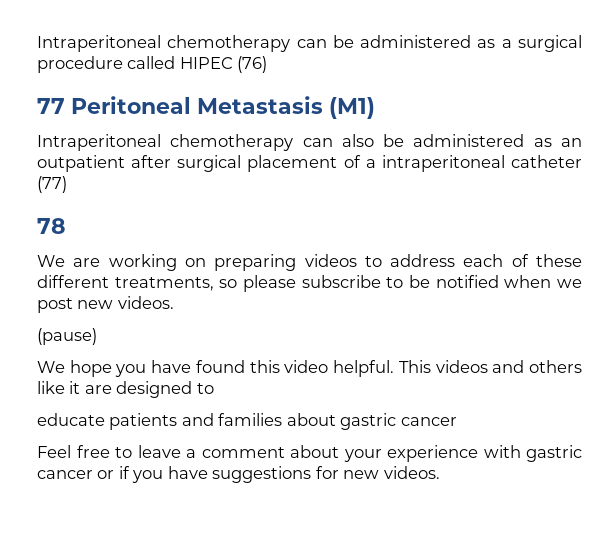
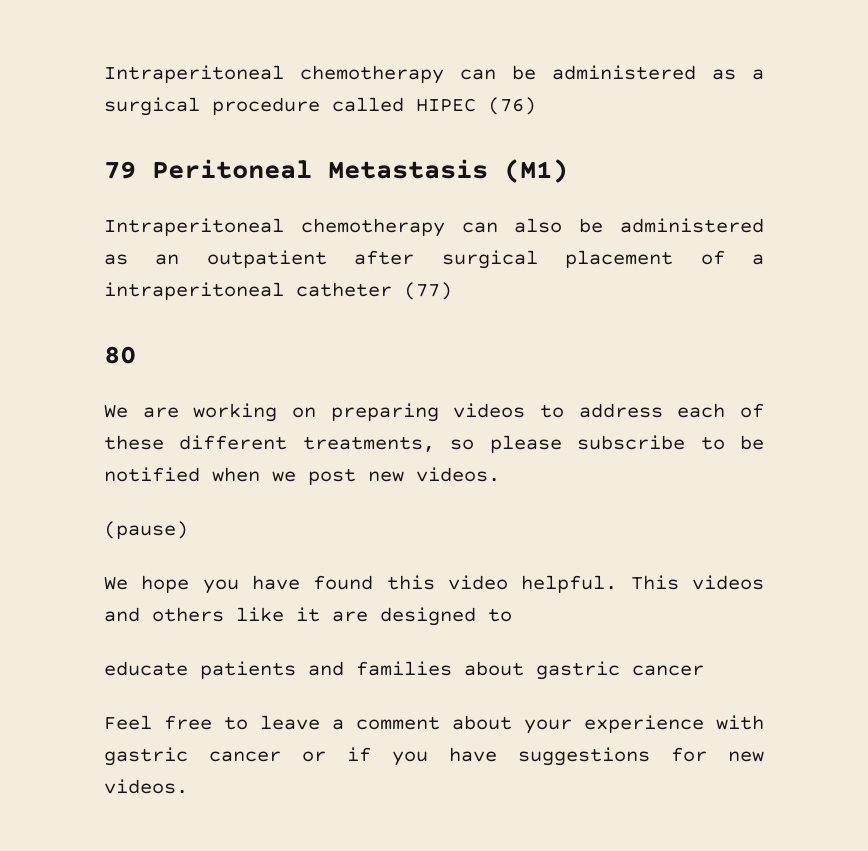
[37,98,65,114] 77 -> [104,161,136,179] 79
[37,218,66,234] 78 -> [104,346,136,364] 80

